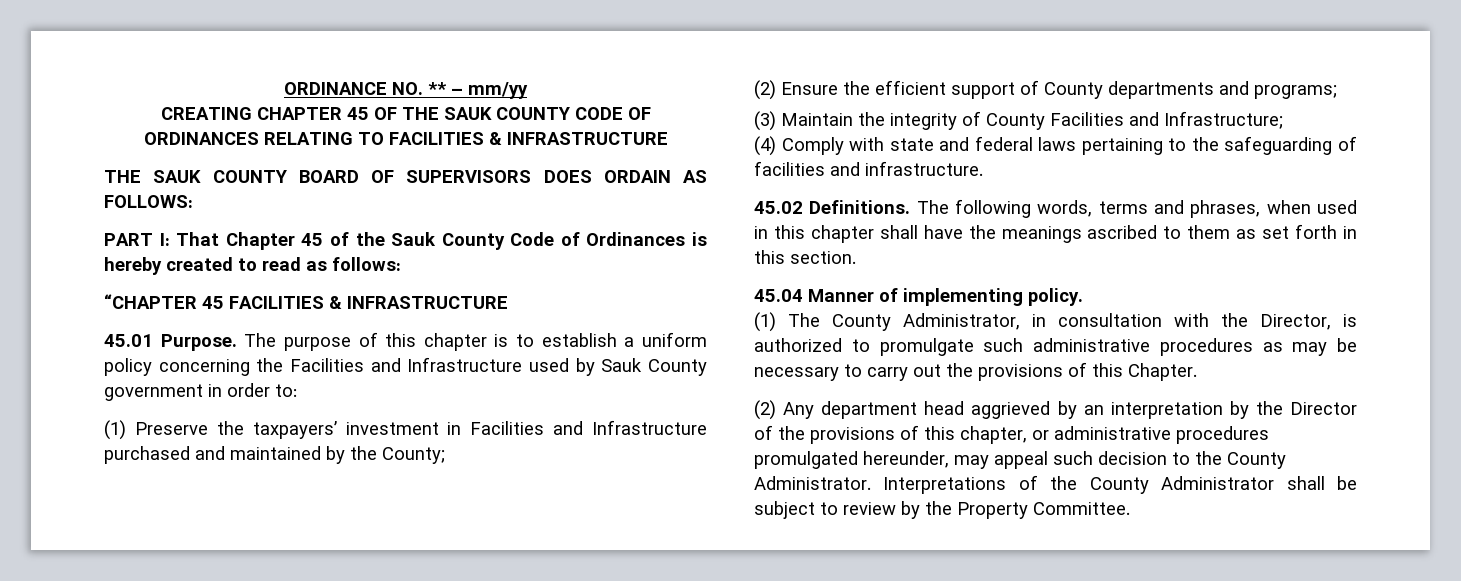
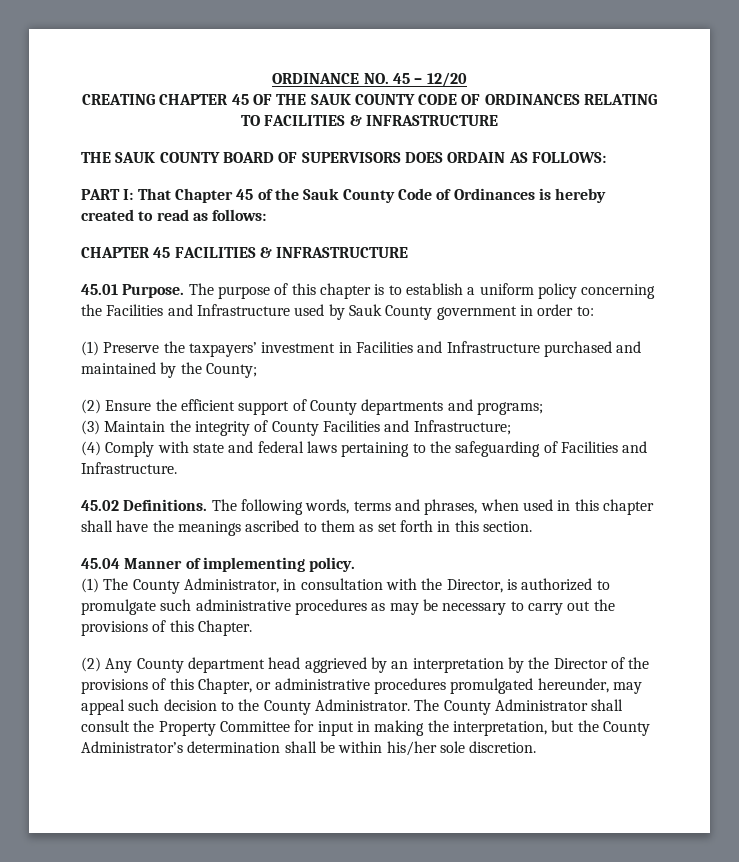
[428,82,528,99] ** – mm/yy -> [393,72,467,87] 45 – 12/20
[104,294,197,309] “CHAPTER -> [81,247,150,258] CHAPTER
[754,161,983,176] facilities and infrastructure. -> [560,441,648,453] [81,462,177,474] Facilities and Infrastructure.
(815, 410) none -> [136,658,184,673] County
[960,426,1027,444] chapter, -> [197,678,252,694] Chapter,
[883,475,1357,494] [754,501,1130,519] Interpretations of the County Administrator shall be subject to review by the Property Committee. -> [414,699,624,715] [81,720,650,736] [81,741,537,756] The County Administrator shall consult the Property Committee for input in making the interpretation, but the County Administrator’s determination shall be within his/her sole discretion.

